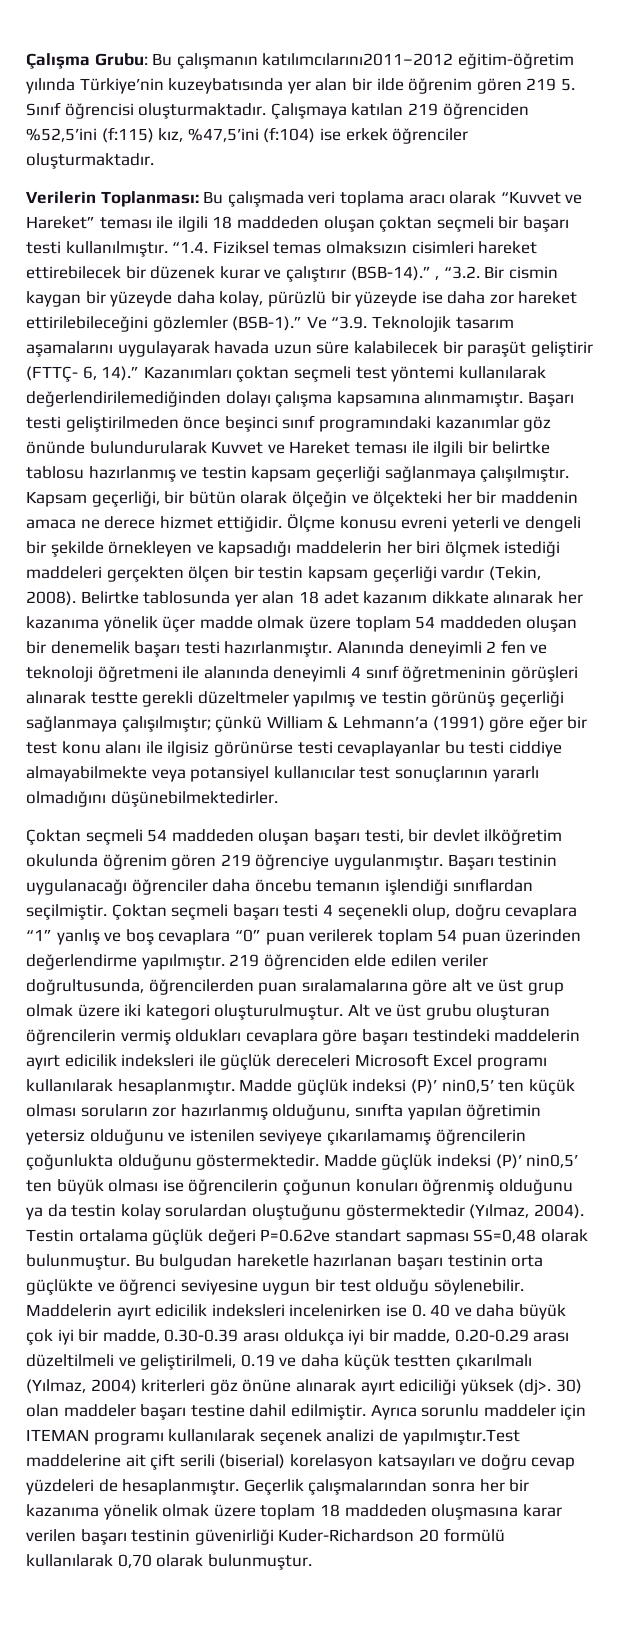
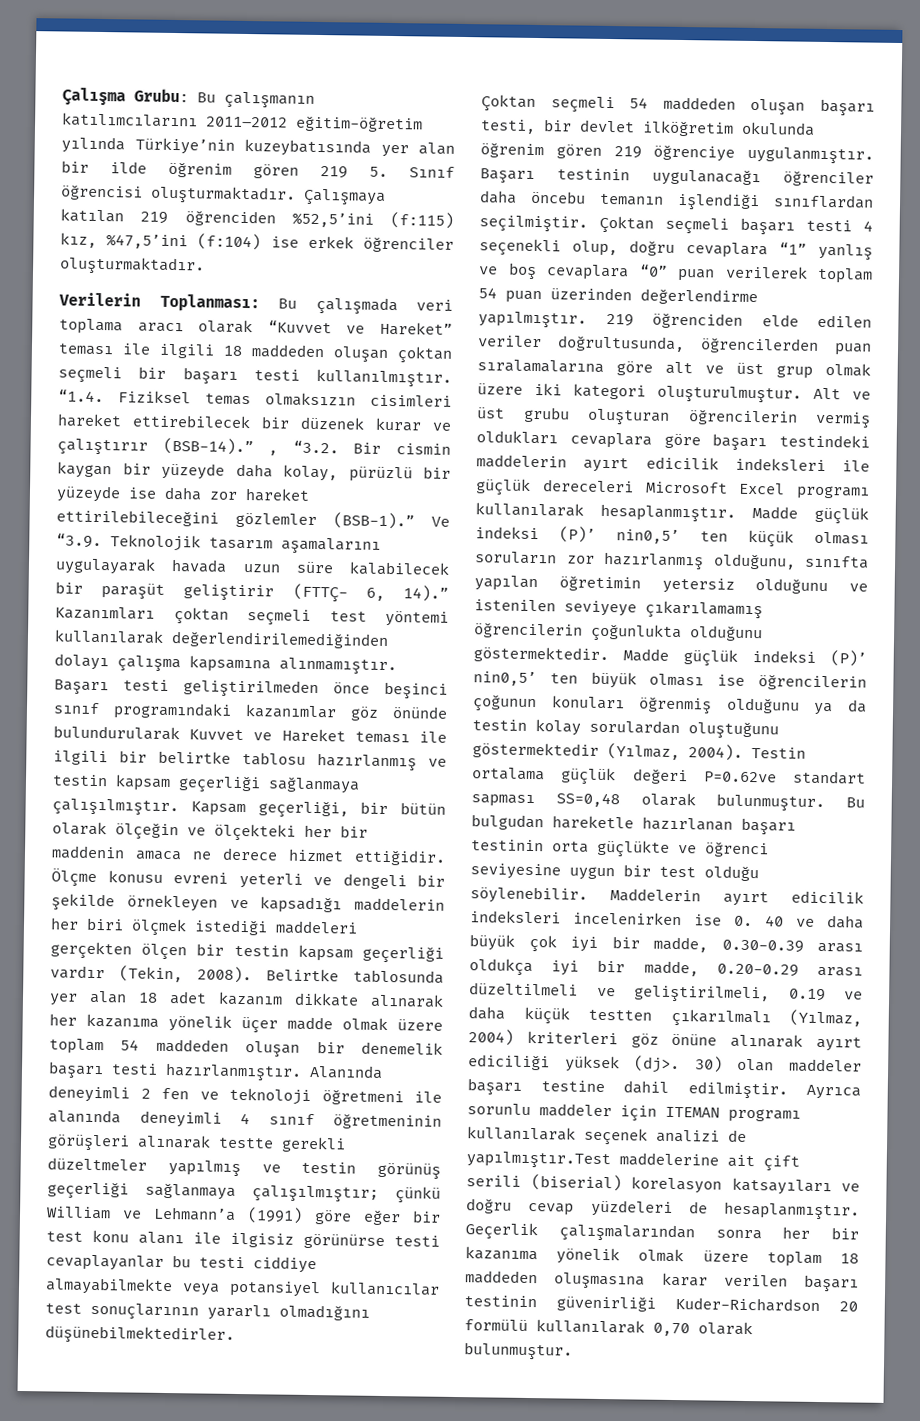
[262,53,454,66] katılımcılarını2011–2012 -> [62,112,288,128] katılımcılarını 2011–2012
[327,716,339,729] & -> [122,1210,142,1219] ve

